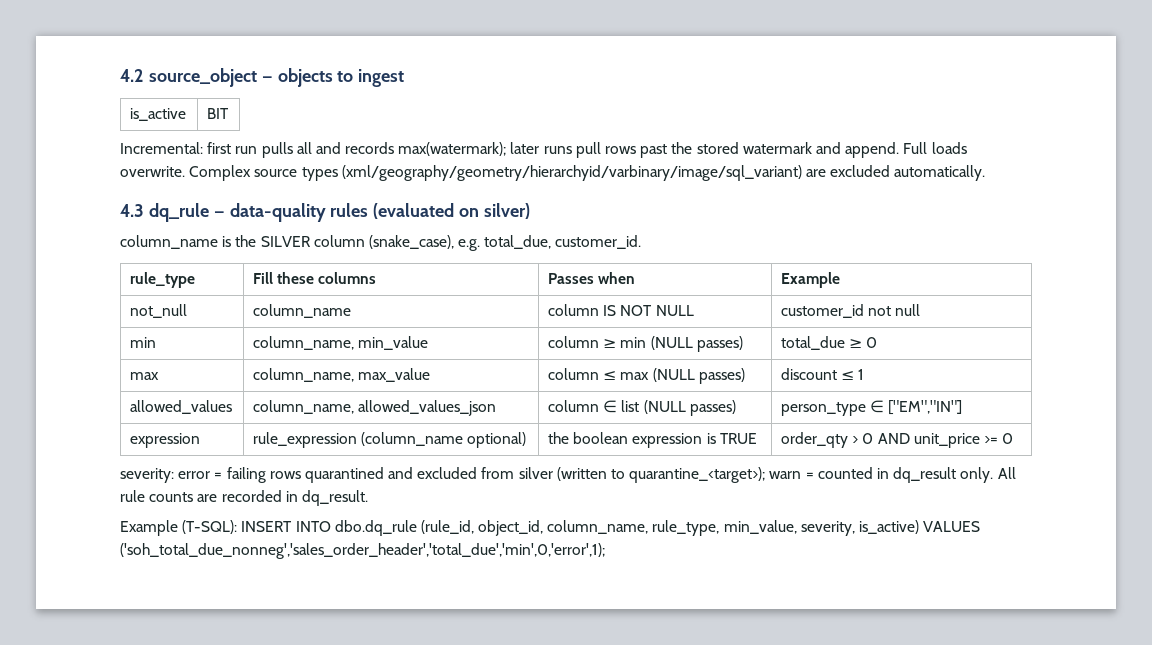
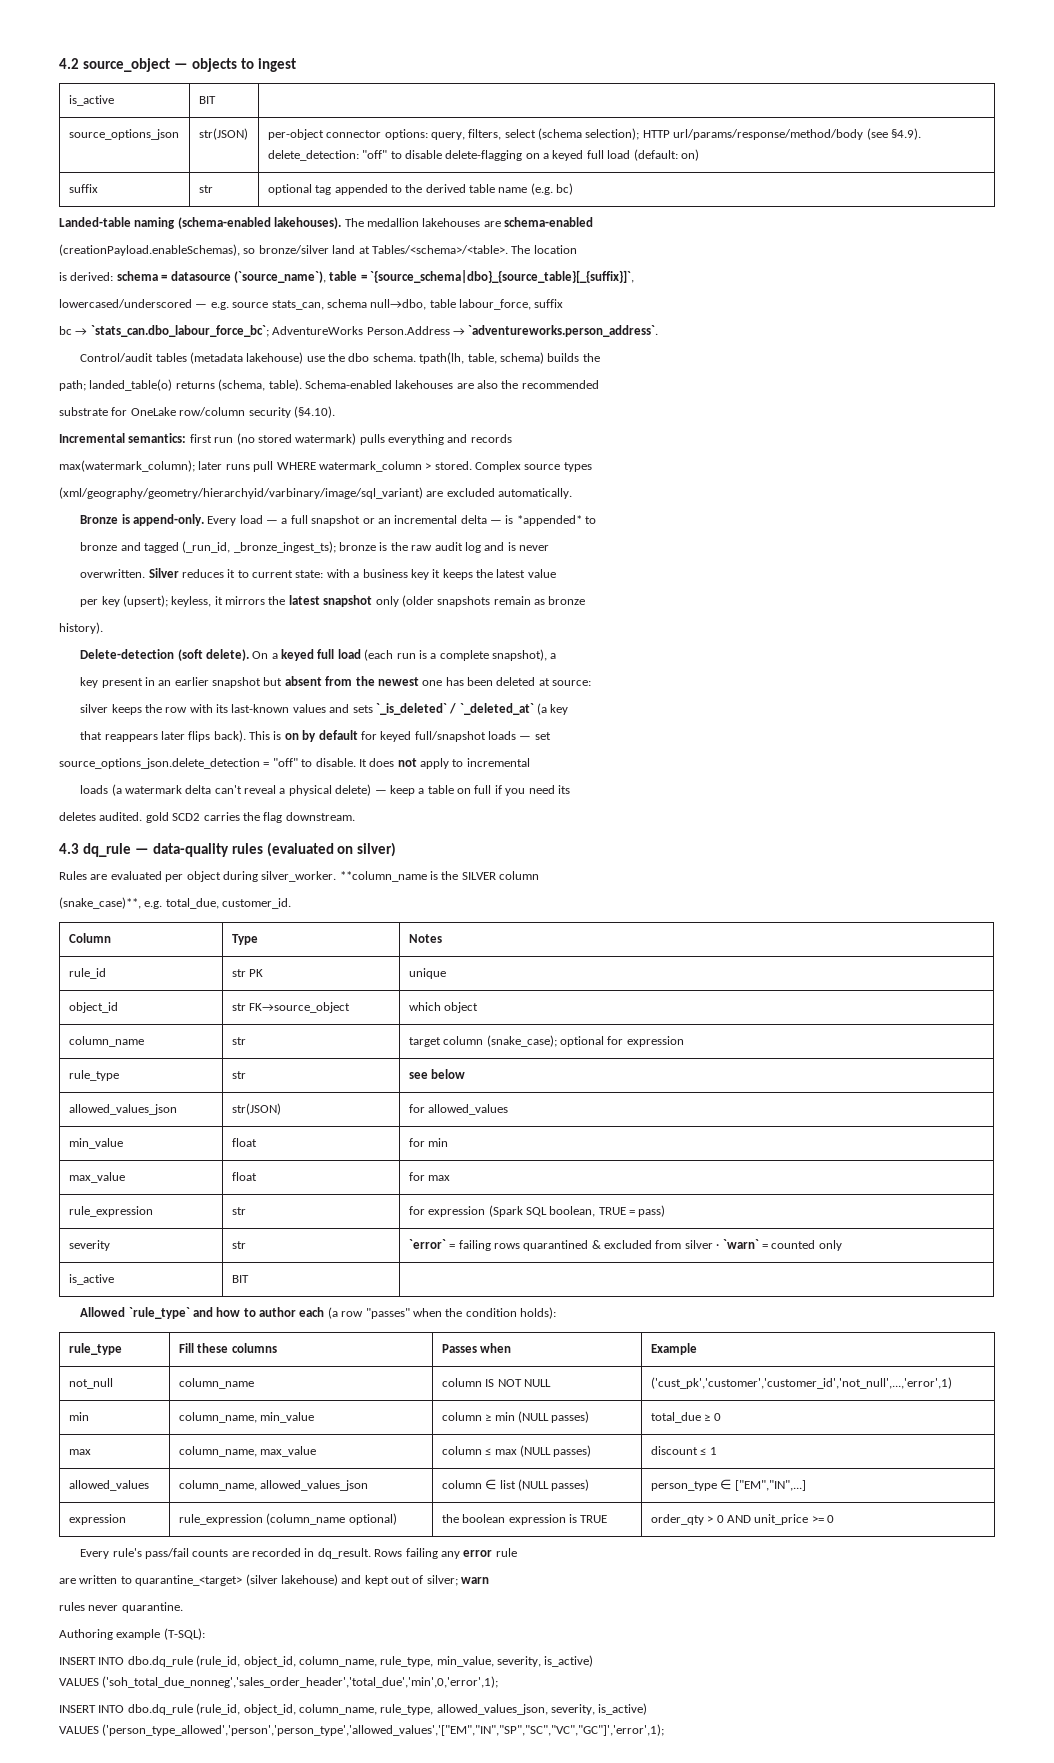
[120,142,312,158] // Incremental: first run pulls all -> [68,129,179,140] [198,128,248,140] [267,128,921,140] [267,149,699,161] [68,184,98,193] [198,185,213,193] [267,183,574,195] [59,217,593,229] [59,244,577,256] [59,270,634,283] [59,299,564,310] [59,325,659,337] [80,352,600,364] [59,379,599,391] [59,406,335,418] [59,433,444,445] | // source_options_json | str(JSON) | per-object connector options: query, filters, select (schema selection); HTTP url/params/response/method/body (see §4.9). delete_detection: "off" to disable delete-flagging on a keyed full load (default: on) // suffix | str | optional tag appended to the derived table name (e.g. bc) // Landed-table naming (schema-enabled lakehouses). The medallion lakehouses are schema-enabled // (creationPayload.enableSchemas), so bronze/silver land at Tables/<schema>/<table>. The location // is derived: schema = datasource (`source_name`), table = `{source_schema|dbo}_{source_table}[_{suffix}]`, // lowercased/underscored — e.g. source stats_can, schema null→dbo, table labour_force, suffix // bc → `stats_can.dbo_labour_force_bc`; AdventureWorks Person.Address → `adventureworks.person_address`. // Control/audit tables (metadata lakehouse) use the dbo schema. tpath(lh, table, schema) builds the // path; landed_table(o) returns (schema, table). Schema-enabled lakehouses are also the recommended // substrate for OneLake row/column security (§4.10). // Incremental semantics: first run (no stored watermark) pulls everything
[398,142,507,156] max(watermark); -> [59,460,195,472] // max(watermark_column);
[605,142,967,158] [120,166,185,177] rows past the stored watermark and append. Full loads overwrite. -> [276,461,472,472] WHERE watermark_column > stored.
(338, 174) none -> (592, 467) //
(986, 173) none -> [80,514,597,526] [80,541,550,553] [80,568,556,580] [80,595,586,607] [59,622,103,634] [80,649,557,661] [80,676,592,688] [80,703,569,715] [80,730,551,742] [59,758,530,769] [80,784,570,796] [59,812,355,823] // Bronze is append-only. Every load — a full snapshot or an incremental delta — is *appended* to // bronze and tagged (_run_id, _bronze_ingest_ts); bronze is the raw audit log and is never // overwritten. Silver reduces it to current state: with a business key it keeps the latest value // per key (upsert); keyless, it mirrors the latest snapshot only (older snapshots remain as bronze // history). // Delete-detection (soft delete). On a keyed full load (each run is a complete snapshot), a // key present in an earlier snapshot but absent from the newest one has been deleted at source: // silver keeps the row with its last-known values and sets `_is_deleted` / `_deleted_at` (a key // that reappears later flips back). This is on by default for keyed full/snapshot loads — set // source_options_json.delete_detection = "off" to disable. It does not apply to incremental // loads (a watermark delta can't reveal a physical delete) — keep a table on full if you need its // deletes audited. gold SCD2 carries the flag downstream.
[120,235,218,249] column_name -> [59,871,427,882] Rules are evaluated per object during silver_worker. **column_name
[368,235,454,249] (snake_case), -> [59,897,141,909] // (snake_case)**,
(642, 242) none -> [68,933,111,943] [231,934,258,945] [408,934,442,943] [68,968,106,979] [231,969,264,977] [408,968,446,979] [68,1002,118,1013] [231,1002,351,1013] [408,1002,479,1013] [68,1036,144,1047] [231,1037,246,1045] [408,1035,684,1047] [68,1070,119,1081] [231,1071,246,1079] [408,1069,466,1079] [68,1104,177,1115] [231,1103,281,1115] [408,1104,509,1115] [68,1138,123,1149] [231,1138,257,1147] [408,1138,449,1147] [68,1172,125,1183] [231,1172,257,1181] [408,1172,451,1181] [68,1206,153,1217] [231,1207,246,1215] [408,1205,666,1217] [68,1240,110,1251] [231,1241,246,1249] [408,1239,842,1251] [68,1274,114,1285] [231,1275,249,1283] [80,1307,557,1319] // Column | Type | Notes // rule_id | str PK | unique // object_id | str FK→source_object | which object // column_name | str | target column (snake_case); optional for expression // rule_type | str | see below // allowed_values_json | str(JSON) | for allowed_values // min_value | float | for min // max_value | float | for max // rule_expression | str | for expression (Spark SQL boolean, TRUE = pass) // severity | str | `error` = failing rows quarantined & excluded from silver · `warn` = counted only // is_active | BIT | // Allowed `rule_type` and how to author each (a row "passes" when the condition holds):
[781,304,921,318] customer_id not null -> [650,1377,952,1389] ('cust_pk','customer','customer_id','not_null',...,'error',1)
[888,400,963,415] ["EM","IN"] -> [734,1480,806,1491] ["EM","IN",...]
[120,467,1016,483] [120,490,145,502] severity: error = failing rows quarantined and excluded from silver (written to quarantine_<target>); warn = counted in dq_result only. All rule -> [80,1548,189,1559] Every rule's pass/fail
[120,520,178,536] // Example -> [374,1548,517,1559] [59,1574,490,1586] [59,1602,183,1613] [59,1629,161,1640] Rows failing any error rule // are written to quarantine_<target> (silver lakehouse) and kept out of silver; warn // rules never quarantine. // Authoring example
(238, 527) none -> (205, 1634) //
(920, 527) none -> (594, 1661) //
(605, 551) none -> [59,1703,648,1715] [59,1724,665,1736] // INSERT INTO dbo.dq_rule (rule_id, object_id, column_name, rule_type, allowed_values_json, severity, is_active) // VALUES ('person_type_allowed','person','person_type','allowed_values','["EM","IN","SP","SC","VC","GC"]','error',1);

